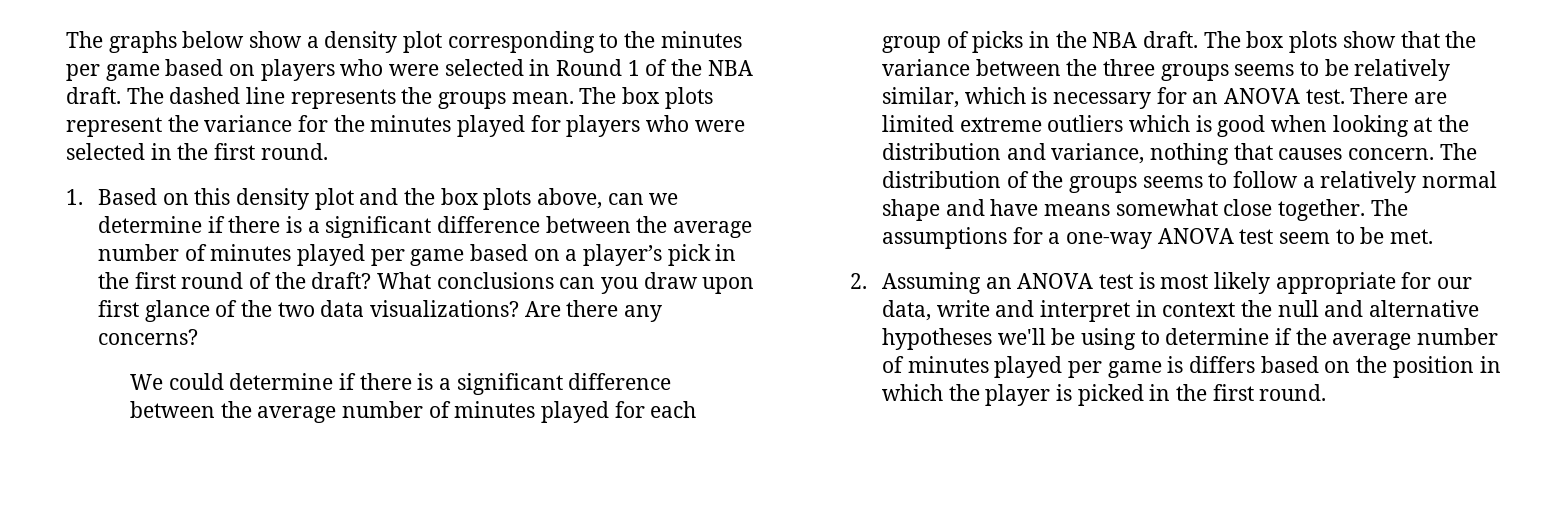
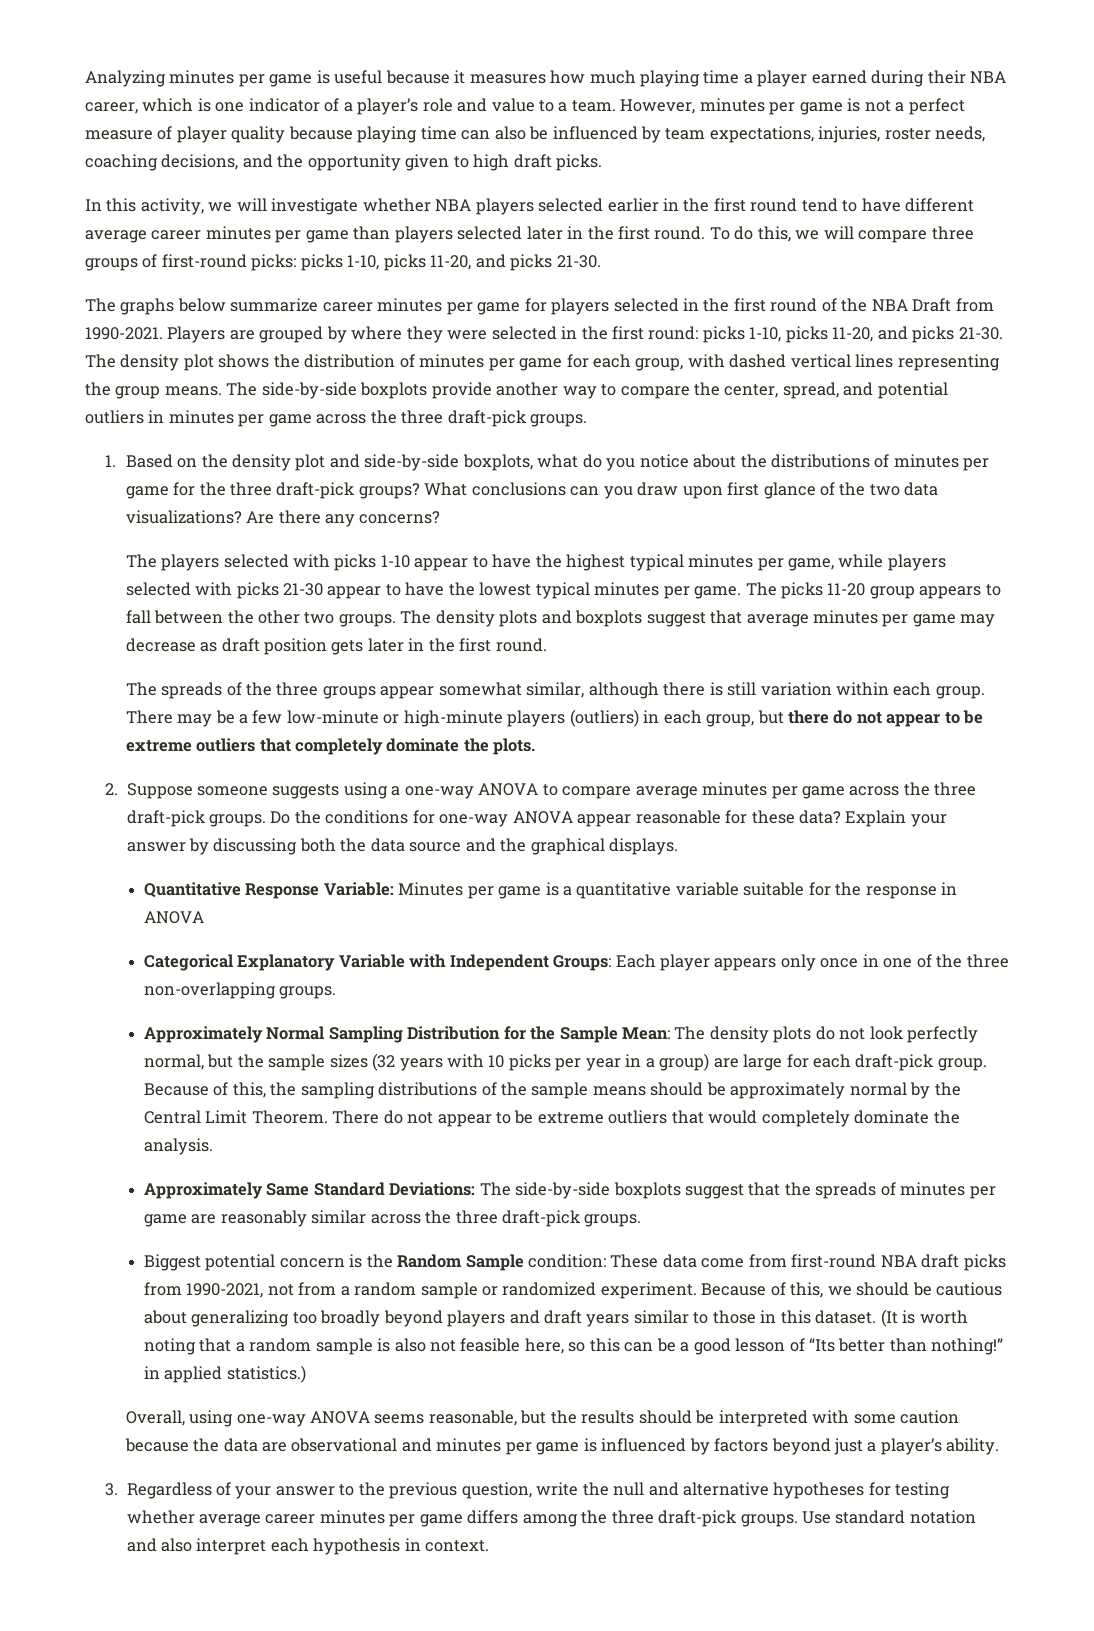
[66,31,742,53] [66,59,753,81] [66,87,713,109] [66,115,745,137] [66,143,328,160] [66,188,679,210] [98,216,753,238] [98,244,711,266] The graphs below show a density plot corresponding to the minutes per game based on players who were selected in Round 1 of the NBA draft. The dashed line represents the groups mean. The box plots represent the variance for the minutes played for players who were selected in the first round. // 1. Based on this density plot and the box plots above, can we determine if there is a significant difference between the average number of minutes played per game based on a player’s pick -> [85,70,1007,87] [85,98,965,115] [85,126,986,143] [85,154,603,171] [85,198,975,215] [85,226,974,243] [85,254,601,271] [85,298,679,315] Analyzing minutes per game is useful because it measures how much playing time a player earned during their NBA career, which is one indicator of a player’s role and value to a team. However, minutes per game is not a perfect measure of player quality because playing time can also be influenced by team expectations, injuries, roster needs, coaching decisions, and the opportunity given to high draft picks. // In this activity, we will investigate whether NBA players selected earlier in the first round tend to have different average career minutes per game than players selected later in the first round. To do this, we will compare three groups of first-round picks: picks 1-10, picks 11-20, and picks 21-30. // The graphs below summarize career minutes per game for players selected
[311,272,372,289] draft? -> [871,298,994,312] [85,326,1003,343] [85,354,1000,371] [85,382,948,399] [85,410,588,427] [105,454,990,471] [125,482,420,499] NBA Draft from 1990-2021. Players are grouped by where they were selected in the first round: picks 1-10, picks 11-20, and picks 21-30. The density plot shows the distribution of minutes per game for each group, with dashed vertical lines representing the group means. The side-by-side boxplots provide another way to compare the center, spread, and potential outliers in minutes per game across the three draft-pick groups. // 1. Based on the density plot and side-by-side boxplots, what do you notice about the distributions of minutes per game for the three draft-pick groups?
[130,373,672,395] [130,401,697,423] [882,31,1477,53] [882,59,1451,81] [882,87,1448,109] [882,115,1470,137] [882,143,1477,165] [882,171,1498,193] [882,199,1408,221] [882,227,1434,249] [850,272,1473,294] [882,300,1236,322] We could determine if there is a significant difference between the average number of minutes played for each group of picks in the NBA draft. The box plots show that the variance between the three groups seems to be relatively similar, which is necessary for an ANOVA test. There are limited extreme outliers which is good when looking at the distribution and variance, nothing that causes concern. The distribution of the groups seems to follow a relatively normal shape and have means somewhat close together. The assumptions for a one-way ANOVA test seem to be met. // 2. Assuming an ANOVA test is most likely appropriate for our data, write and interpret in context -> [125,554,946,571] [125,582,1001,599] [125,610,996,627] [125,638,547,655] [125,682,985,699] [125,709,984,727] [125,738,536,755] [105,782,977,799] [126,810,947,827] [126,838,679,855] [143,882,958,899] [143,911,204,924] [143,954,1009,971] [143,982,337,999] [143,1026,979,1043] [143,1053,987,1071] [143,1082,961,1099] [143,1110,960,1127] [143,1138,213,1155] [143,1182,996,1199] [143,1210,642,1227] [143,1254,1006,1271] [143,1282,1003,1299] [143,1309,968,1327] [143,1338,1004,1355] [143,1365,306,1383] [125,1410,959,1427] [124,1438,1000,1455] [105,1482,579,1499] The players selected with picks 1-10 appear to have the highest typical minutes per game, while players selected with picks 21-30 appear to have the lowest typical minutes per game. The picks 11-20 group appears to fall between the other two groups. The density plots and boxplots suggest that average minutes per game may decrease as draft position gets later in the first round. // The spreads of the three groups appear somewhat similar, although there is still variation within each group. There may be a few low-minute or high-minute players (outliers) in each group, but there do not appear to be extreme outliers that completely dominate the plots. // 2. Suppose someone suggests using a one-way ANOVA to compare average minutes per game across the three draft-pick groups. Do the conditions for one-way ANOVA appear reasonable for these data? Explain your answer by discussing both the data source and the graphical displays. // Quantitative Response Variable: Minutes per game is a quantitative variable suitable for the response in ANOVA // Categorical Explanatory Variable with Independent Groups: Each player appears only once in one of the three non-overlapping groups. // Approximately Normal Sampling Distribution for the Sample Mean: The density plots do not look perfectly normal, but the sample sizes (32 years with 10 picks per year in a group) are large for each draft-pick group. Because of this, the sampling distributions of the sample means should be approximately normal by the Central Limit Theorem. There do not appear to be extreme outliers that would completely dominate the analysis. // Approximately Same Standard Deviations: The side-by-side boxplots suggest that the spreads of minutes per game are reasonably similar across the three draft-pick groups. // Biggest potential concern is the Random Sample condition: These data come from first-round NBA draft picks from 1990-2021, not from a random sample or randomized experiment. Because of this, we should be cautious about generalizing too broadly beyond players and draft years similar to those in this dataset. (It is worth noting that a random sample is also not feasible here, so this can be a good lesson of “Its better than nothing!” in applied statistics.) // Overall, using one-way ANOVA seems reasonable, but the results should be interpreted with some caution because the data are observational and minutes per game is influenced by factors beyond just a player’s ability. // 3. Regardless of your answer to the previous question, write
[997,328,1499,350] [882,356,1501,378] [882,384,1327,406] we'll be using to determine if the average number of minutes played per game is differs based on the position in which the player is picked in the first round. -> [868,1482,951,1499] [126,1510,976,1527] [126,1538,490,1555] for testing whether average career minutes per game differs among the three draft-pick groups. Use standard notation and also interpret each hypothesis in context.

